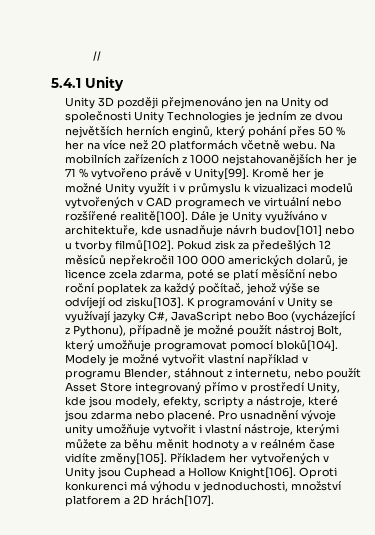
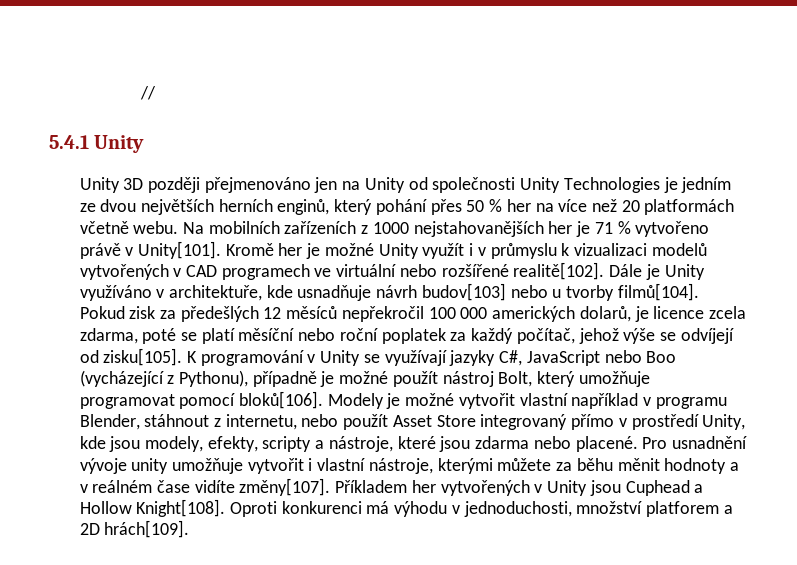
[193,168,249,180] Unity[99]. -> [138,241,222,259] Unity[101].
[119,211,188,223] realitě[100]. -> [513,262,605,280] realitě[102].
[259,225,322,237] budov[101] -> [421,283,506,301] budov[103]
[114,239,174,252] filmů[102]. -> [617,283,699,301] filmů[104].
[125,297,184,309] zisku[103]. -> [103,348,183,366] zisku[105].
[275,339,338,352] bloků[104]. -> [239,391,324,409] bloků[106].
[99,453,167,465] změny[105]. -> [239,478,331,496] změny[107].
[228,467,296,479] Knight[106]. -> [136,499,226,517] Knight[108].
[151,495,214,507] hrách[107]. -> [104,520,190,538] hrách[109].

